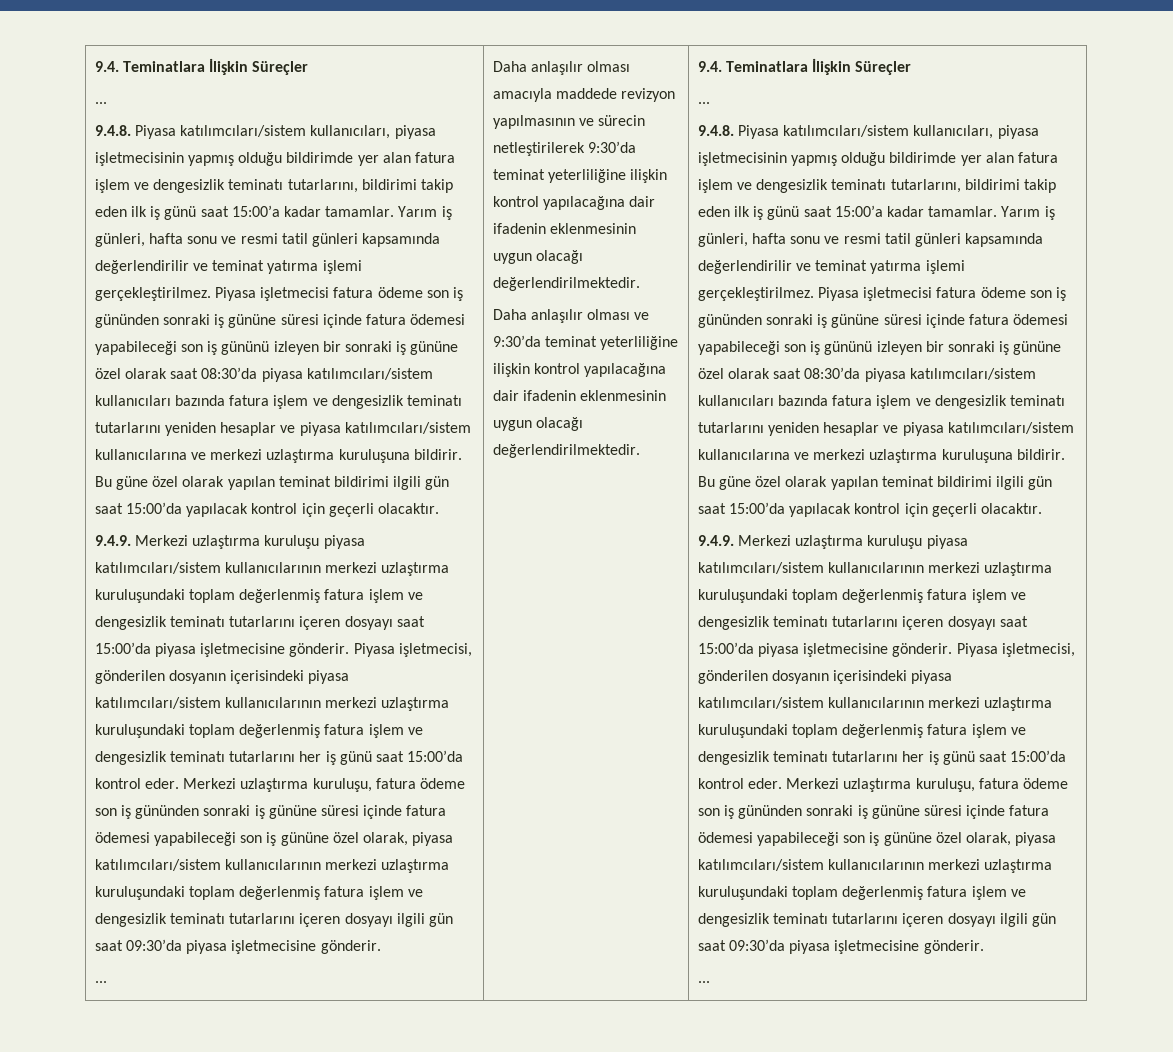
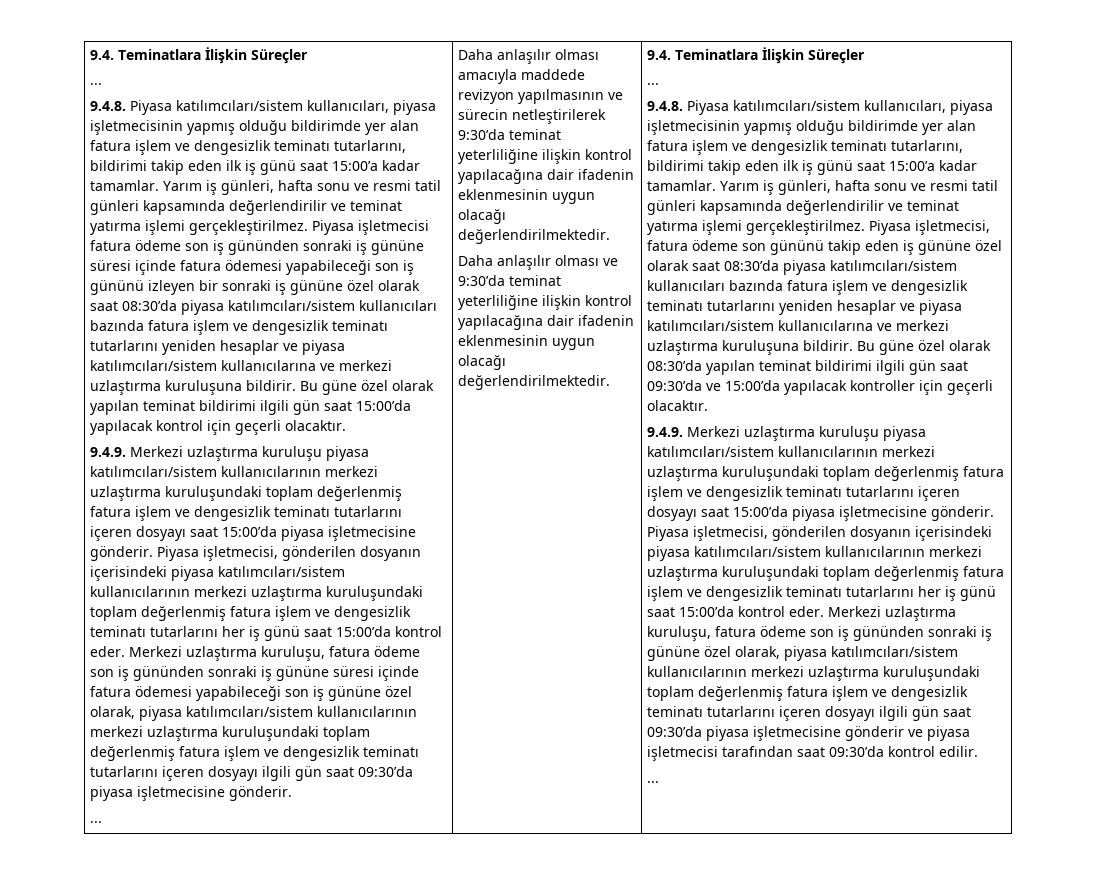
[863,287,1066,301] [697,314,1069,328] [697,341,995,355] işletmecisi fatura ödeme son iş gününden sonraki iş gününe süresi içinde fatura ödemesi yapabileceği son iş gününü izleyen bir sonraki -> [915,220,991,235] [647,240,900,255] işletmecisi, fatura ödeme son gününü takip eden
[830,476,1053,490] [697,502,901,517] yapılan teminat bildirimi ilgili gün saat 15:00’da yapılacak kontrol -> [647,360,969,375] [647,380,916,395] 08:30’da yapılan teminat bildirimi ilgili gün saat 09:30’da ve 15:00’da yapılacak kontroller
[923,805,1050,819] [697,832,932,846] süresi içinde fatura ödemesi yapabileceği son iş gününe -> (701, 653) none
[923,940,984,954] gönderir. -> [845,726,971,741] [647,746,979,761] gönderir ve piyasa işletmecisi tarafından saat 09:30’da kontrol edilir.

